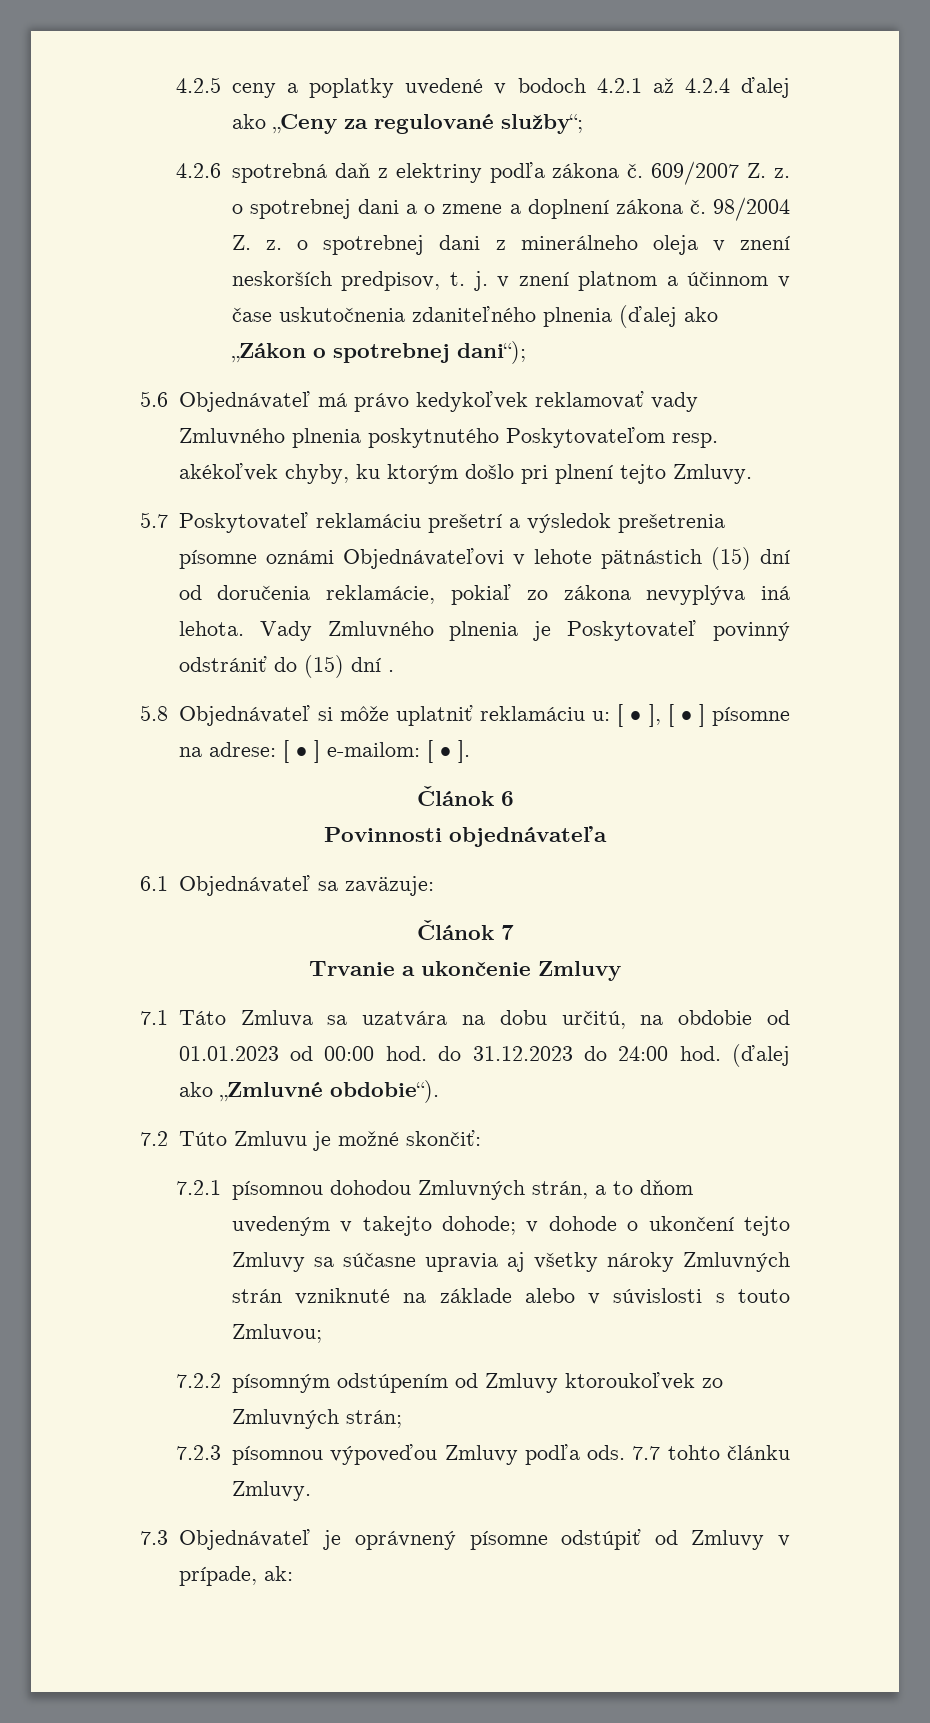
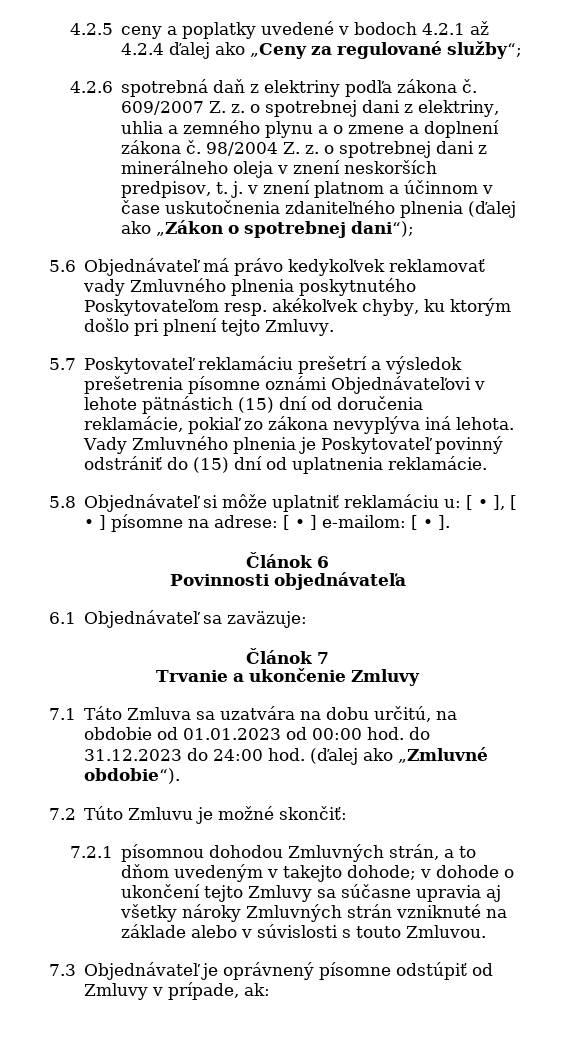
(400, 206) none -> [404,100,500,117] [121,120,314,138] z elektriny, uhlia a zemného plynu
[387,670,394,672] . -> [266,456,488,474] od uplatnenia reklamácie.
[231,1324,322,1343] [176,1372,723,1393] [231,1409,402,1429] [176,1444,790,1465] [231,1481,311,1501] Zmluvou; // 7.2.2 písomným odstúpením od Zmluvy ktoroukoľvek zo Zmluvných strán; // 7.2.3 písomnou výpoveďou Zmluvy podľa ods. 7.7 tohto článku Zmluvy. -> [406,925,487,938] Zmluvou.

